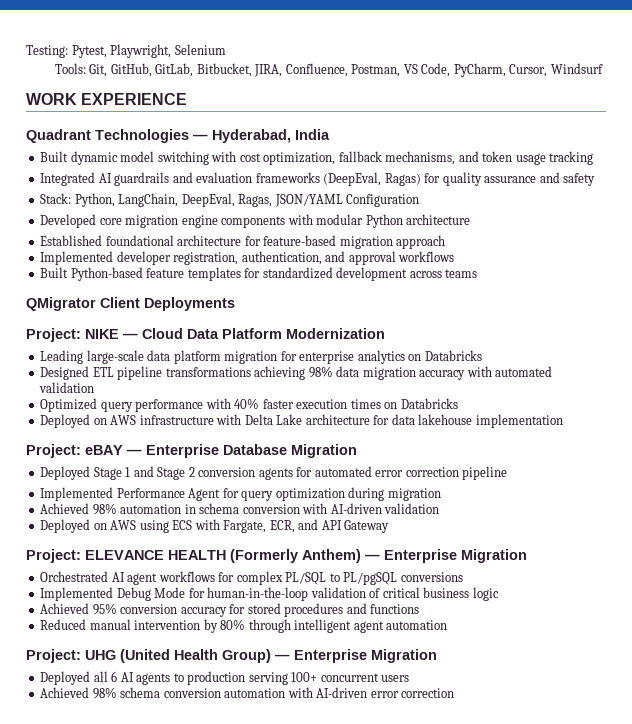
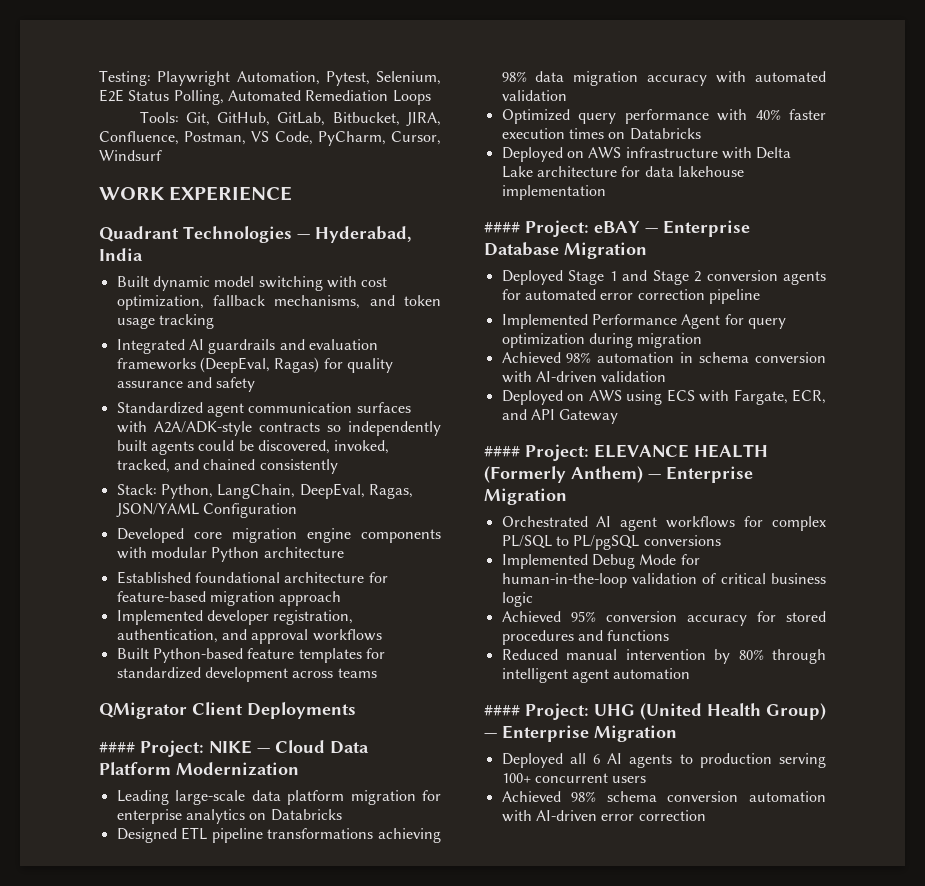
[71,44,226,58] Pytest, Playwright, Selenium -> [157,71,441,86] [99,89,431,105] Playwright Automation, Pytest, Selenium, E2E Status Polling, Automated Remediation Loops
(596, 179) none -> [116,402,411,417] [116,421,441,436] [116,440,390,455] [116,459,338,474] // Standardized agent communication surfaces with A2A/ADK-style contracts so independently built agents could be discovered, invoked, tracked, and chained consistently
(235, 304) none -> [99,742,135,753] ####
(563, 421) none -> [484,222,520,233] ####
(390, 526) none -> [484,446,520,457] ####
(448, 625) none -> [484,705,520,716] ####

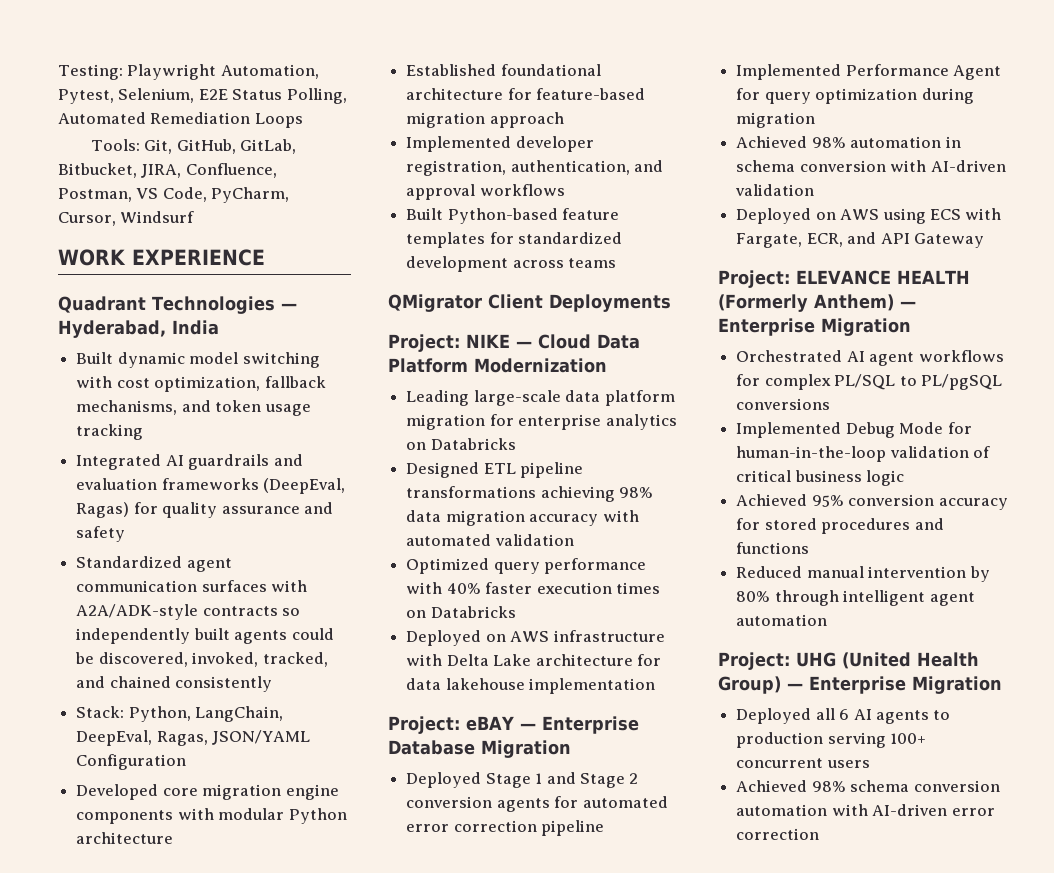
[99,742,135,753] #### -> (671, 303) none
[484,222,520,233] #### -> (656, 686) none
[484,446,520,457] #### -> (984, 240) none
[484,705,520,716] #### -> (828, 620) none

